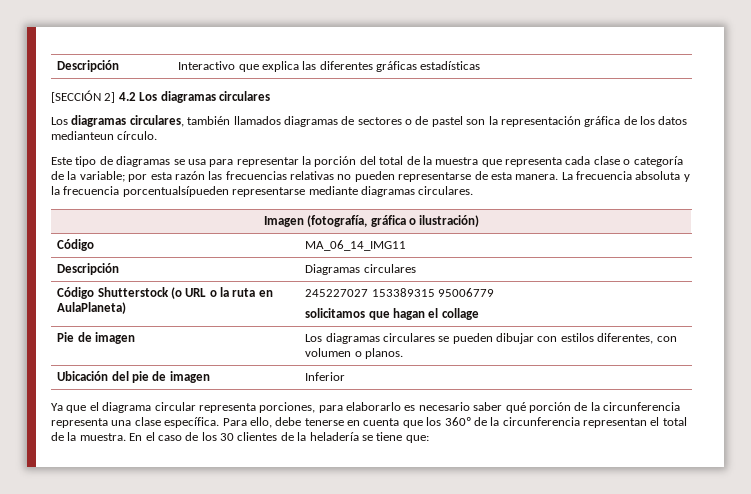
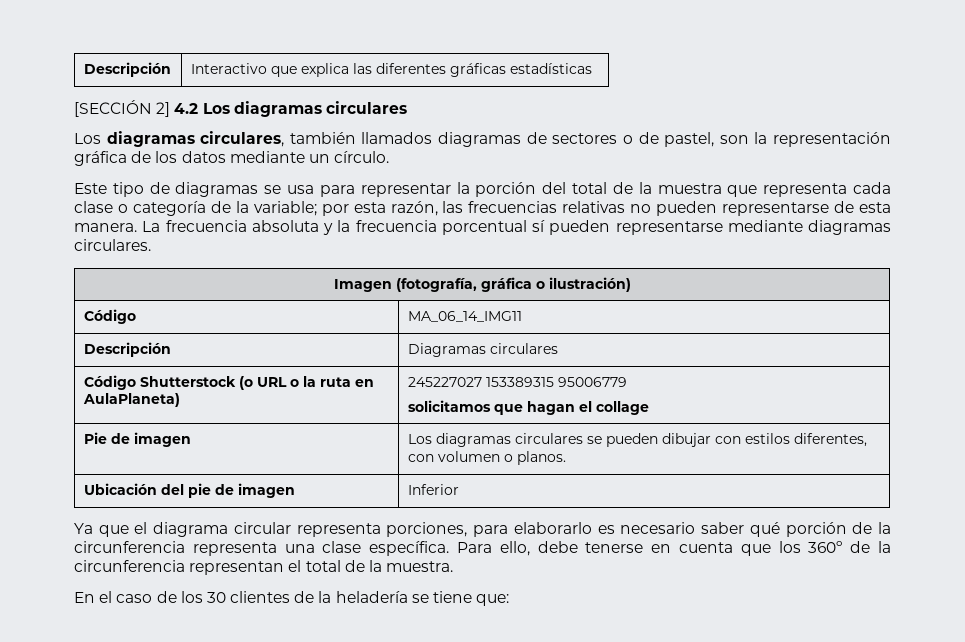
[431,116,463,127] pastel -> [664,132,715,147] pastel,
[51,131,114,140] medianteun -> [229,151,330,163] mediante un
[174,171,205,180] razón -> [390,201,438,216] razón,
[122,186,229,197] porcentualsípueden -> [441,220,611,235] porcentual sí pueden
(126, 437) none -> (454, 566) //

